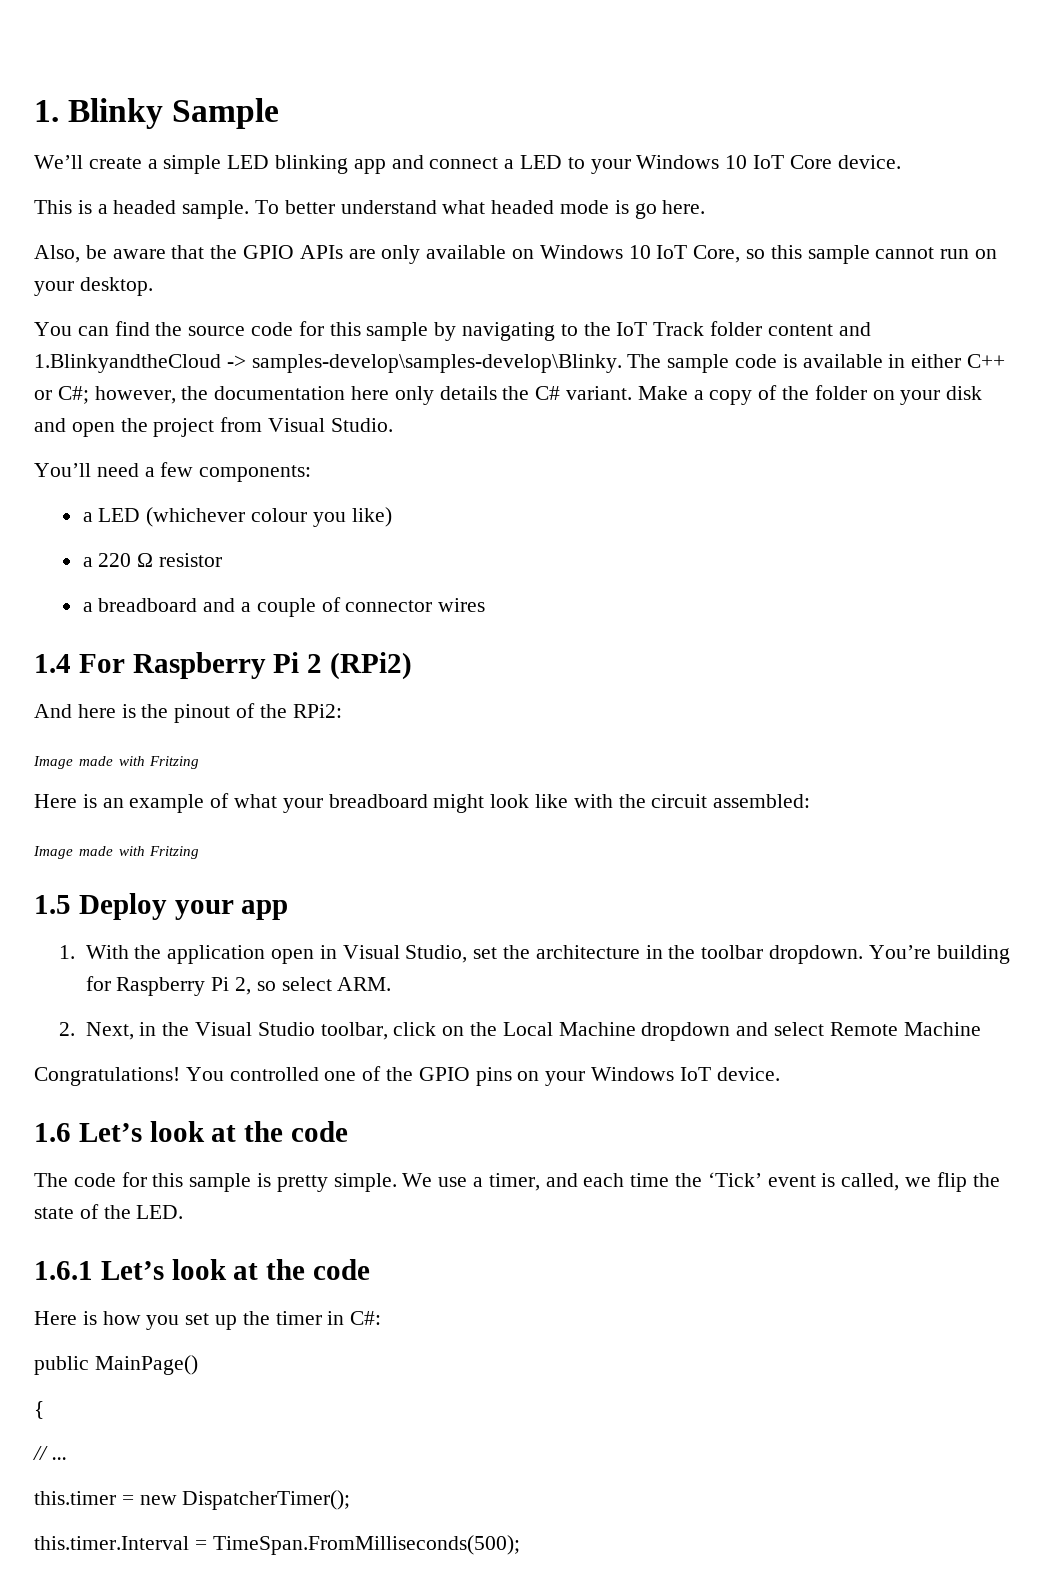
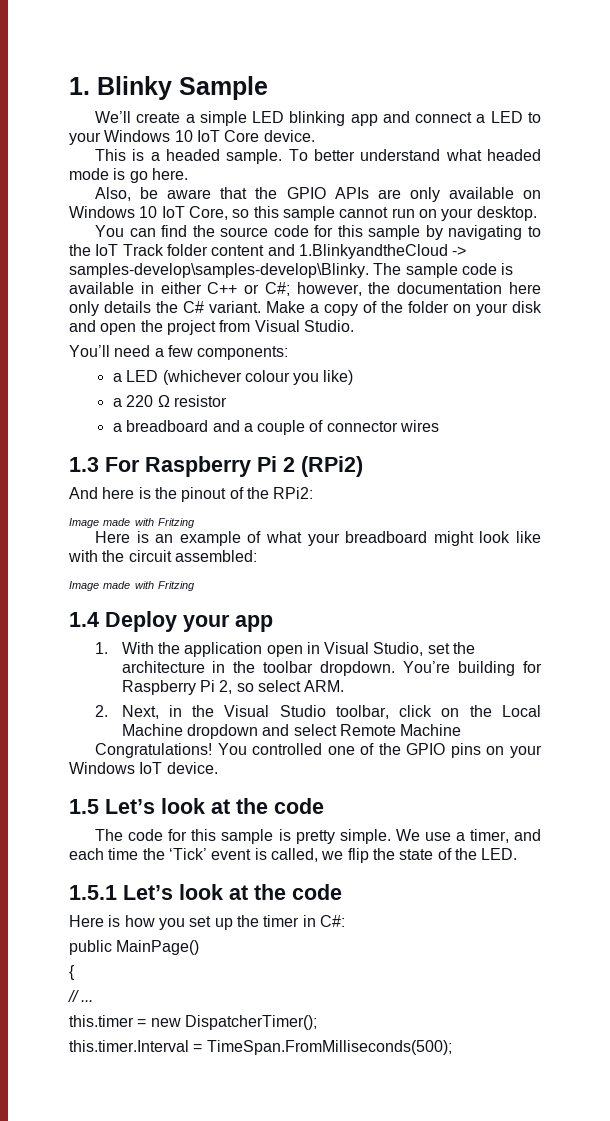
[34,654,71,673] 1.4 -> [69,457,99,472] 1.3
[34,895,71,914] 1.5 -> [69,612,99,627] 1.4
[34,1123,71,1142] 1.6 -> [69,799,99,814] 1.5
[34,1261,93,1280] 1.6.1 -> [69,885,117,900] 1.5.1

